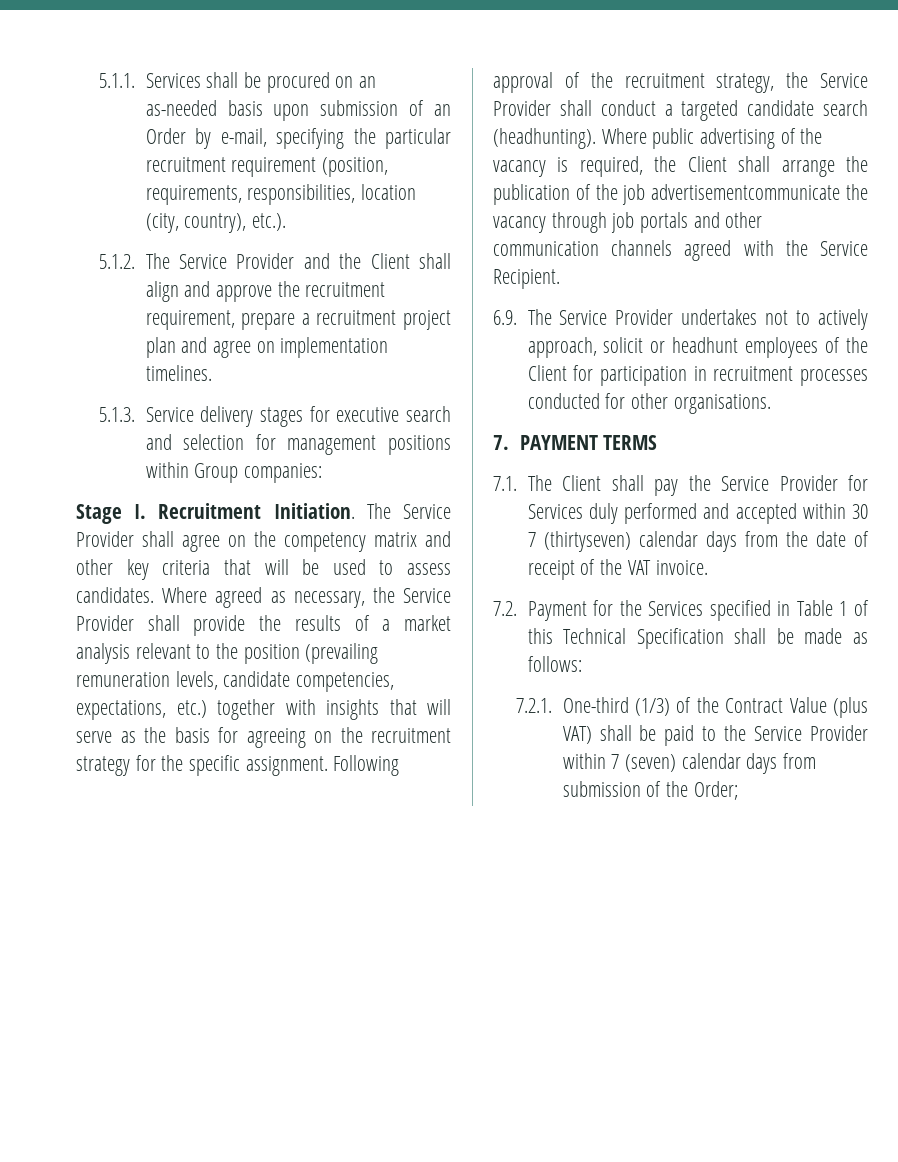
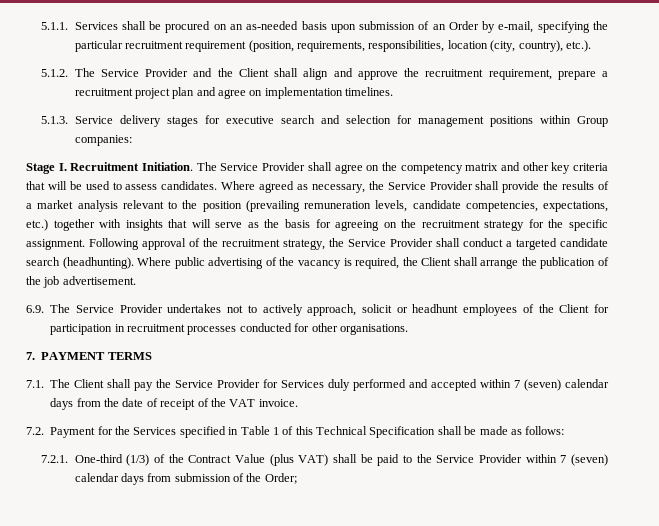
[651,184,868,200] [493,212,763,233] [493,240,868,261] [493,269,560,289] advertisementcommunicate the vacancy through job portals and other communication channels agreed with the Service Recipient. -> [62,276,136,285] advertisement.
[852,504,868,519] [527,531,631,552] 30 7 (thirtyseven) -> [514,379,562,391] 7 (seven)

